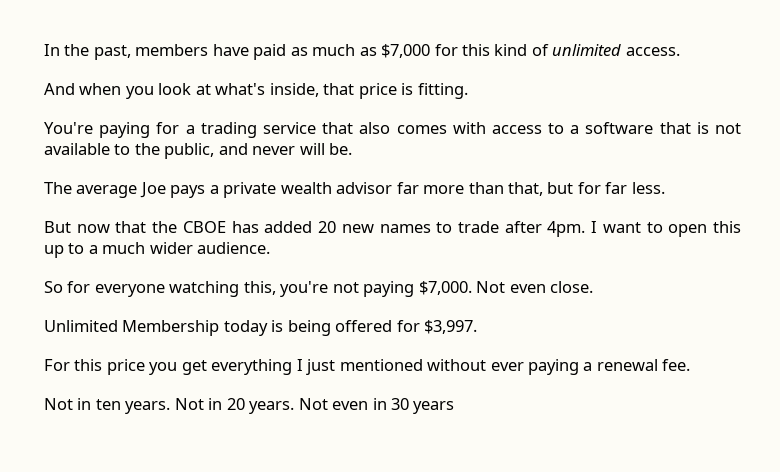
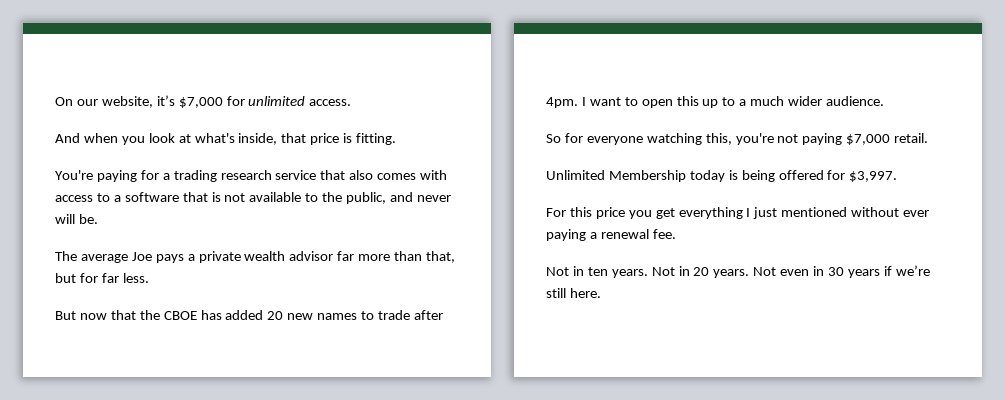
[44,44,549,60] In the past, members have paid as much as $7,000 for this kind of -> [55,95,245,108] On our website, it’s $7,000 for
(257, 130) none -> [220,170,272,180] research
[418,281,594,295] $7,000. Not even close. -> [846,133,929,145] $7,000 retail.
(455, 407) none -> [883,265,930,276] [546,288,601,298] if we’re still here.

